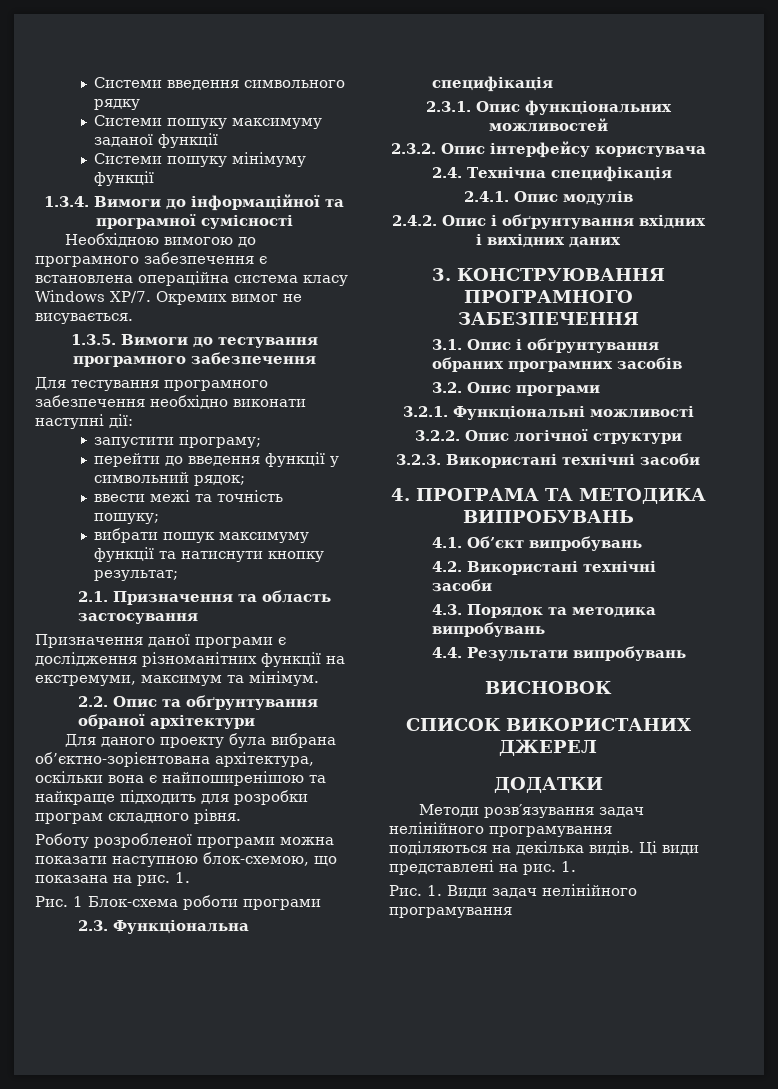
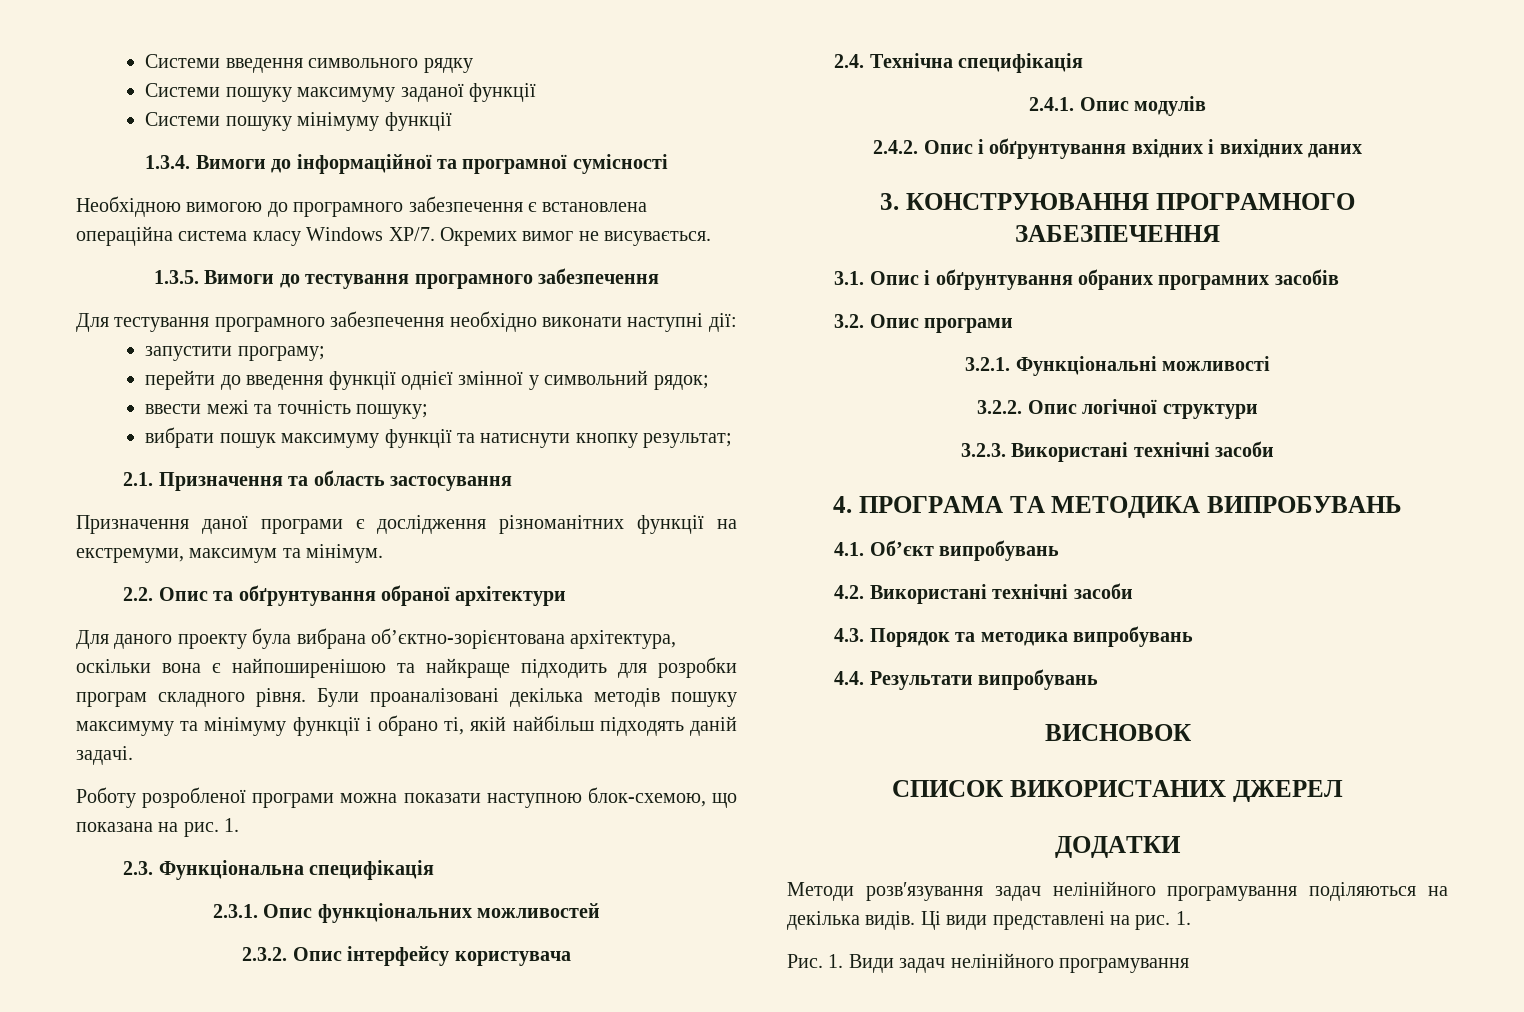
(326, 459) none -> [400,371,524,390] однієї змінної
(241, 816) none -> [317,688,737,707] [76,715,737,736] [76,746,133,765] Були проаналізовані декілька методів пошуку максимуму та мінімуму функції і обрано ті, якій найбільш підходять даній задачі.
[35,895,321,910] // Рис. 1 Блок-схема роботи програми -> (240, 825) none

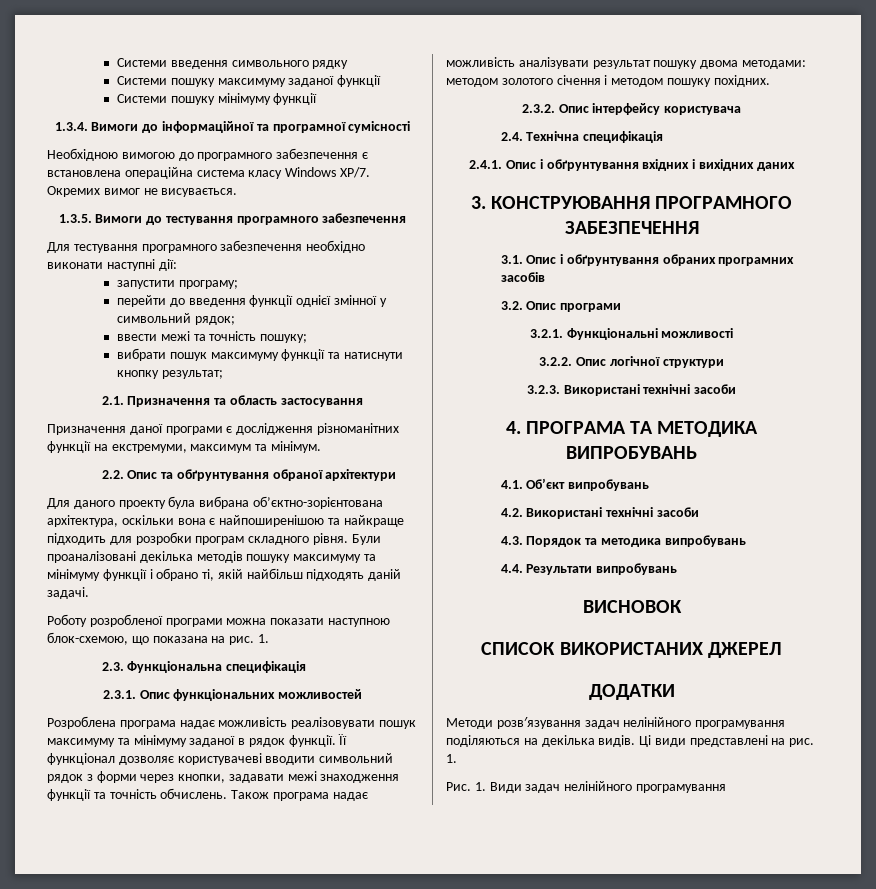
(601, 910) none -> [47,716,416,729] [47,734,348,747] [47,753,394,765] [47,771,400,783] [47,788,368,801] [446,57,806,69] [446,75,770,87] // Розроблена програма надає можливість реалізовувати пошук максимуму та мінімуму заданої в рядок функції. Її функціонал дозволяє користувачеві вводити символьний рядок з форми через кнопки, задавати межі знаходження функції та точність обчислень. Також програма надає можливість аналізувати результат пошуку двома методами: методом золотого січення і методом пошуку похідних.
[1133,96,1206,116] [873,140,973,154] модулів // 2.4.2. Опис -> (537, 164) none

